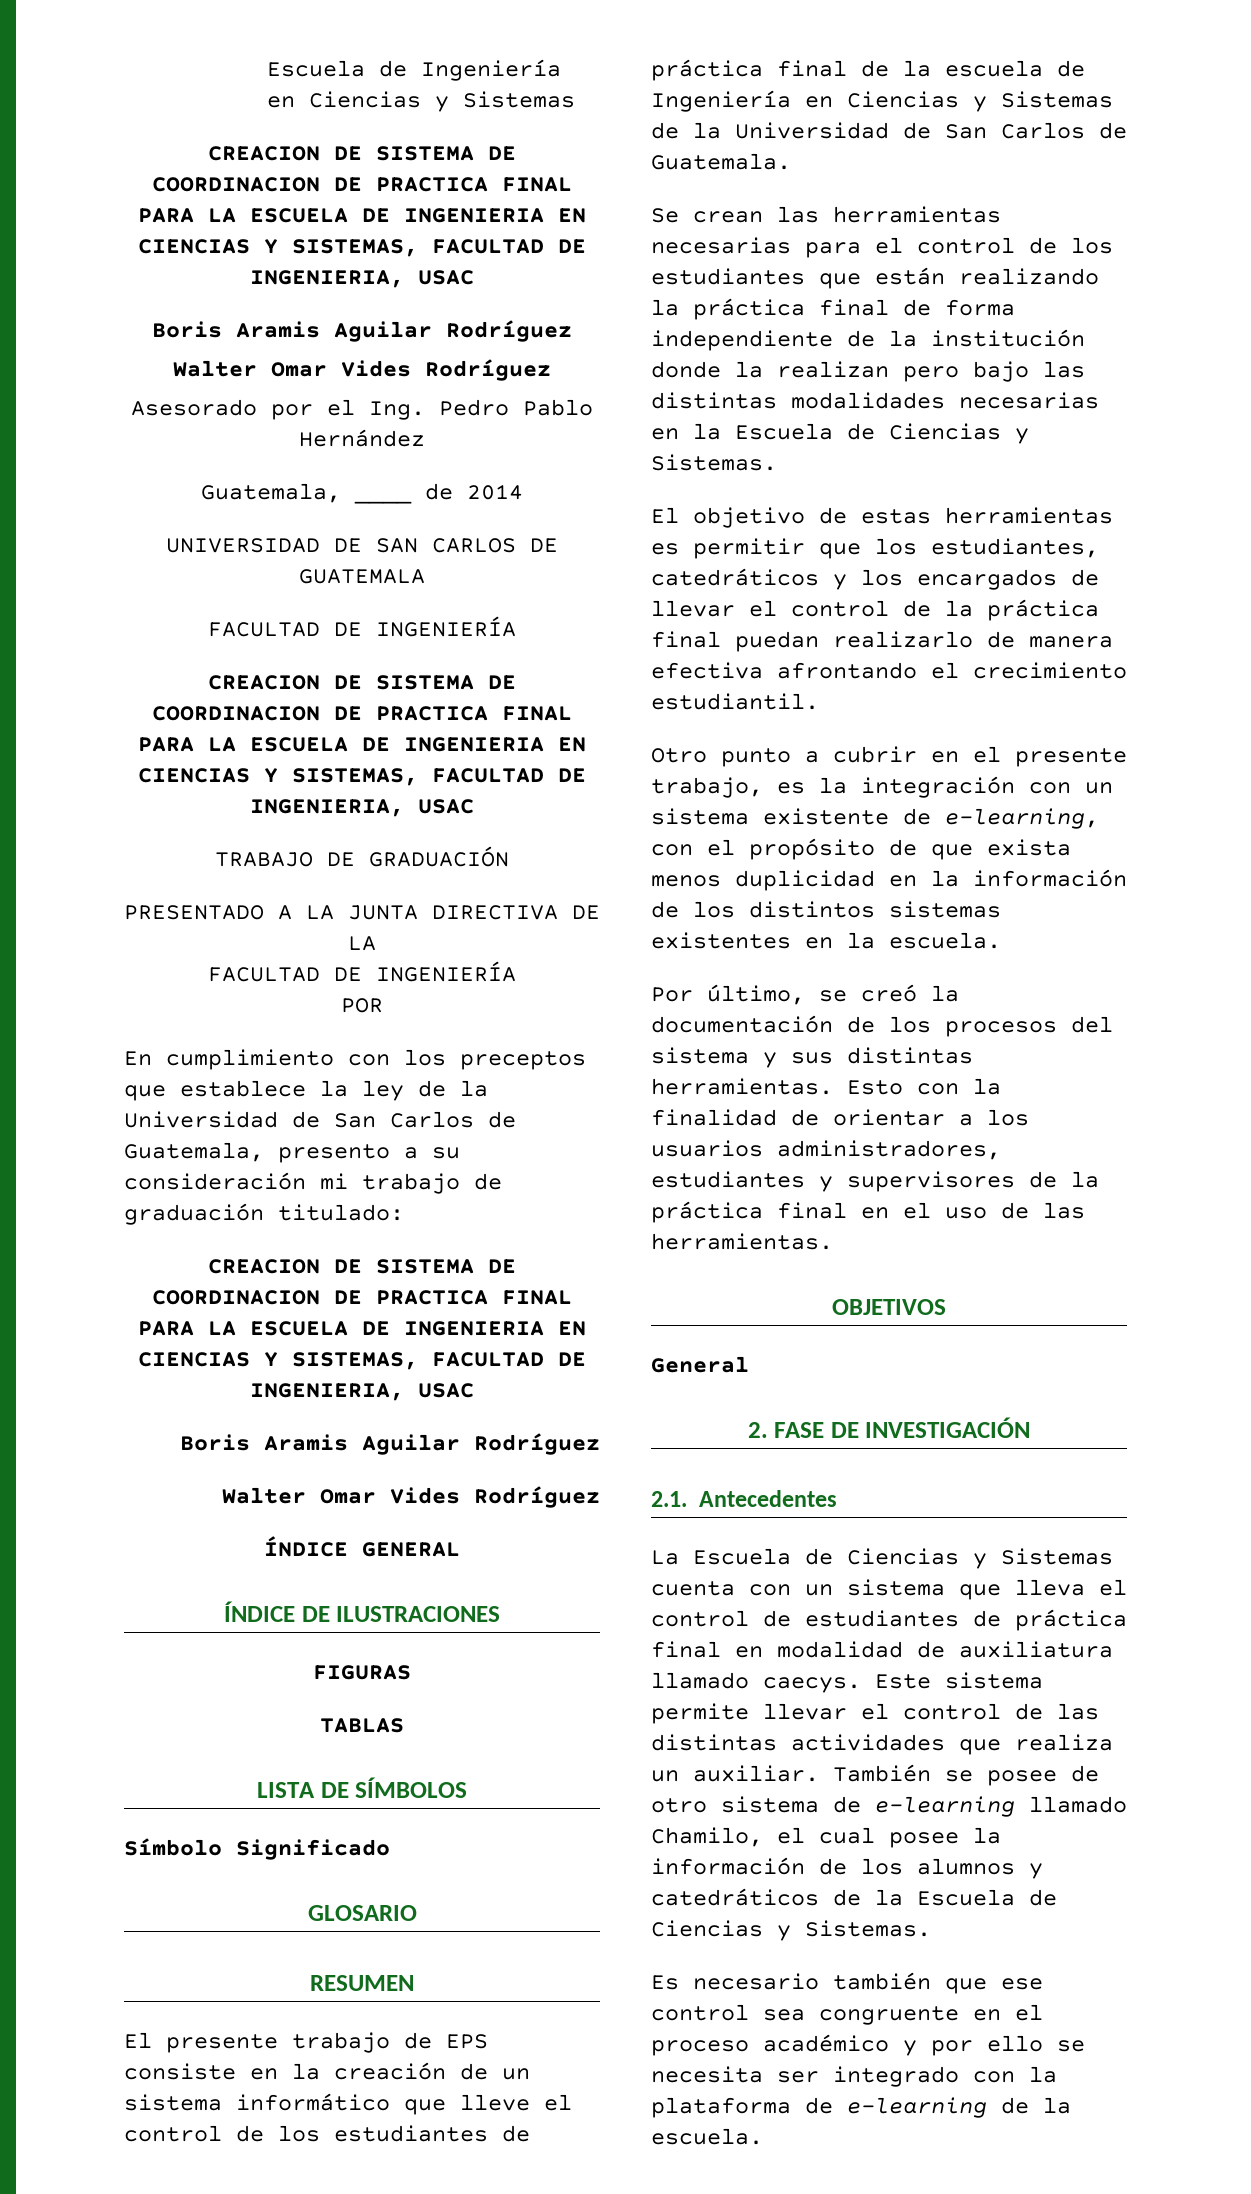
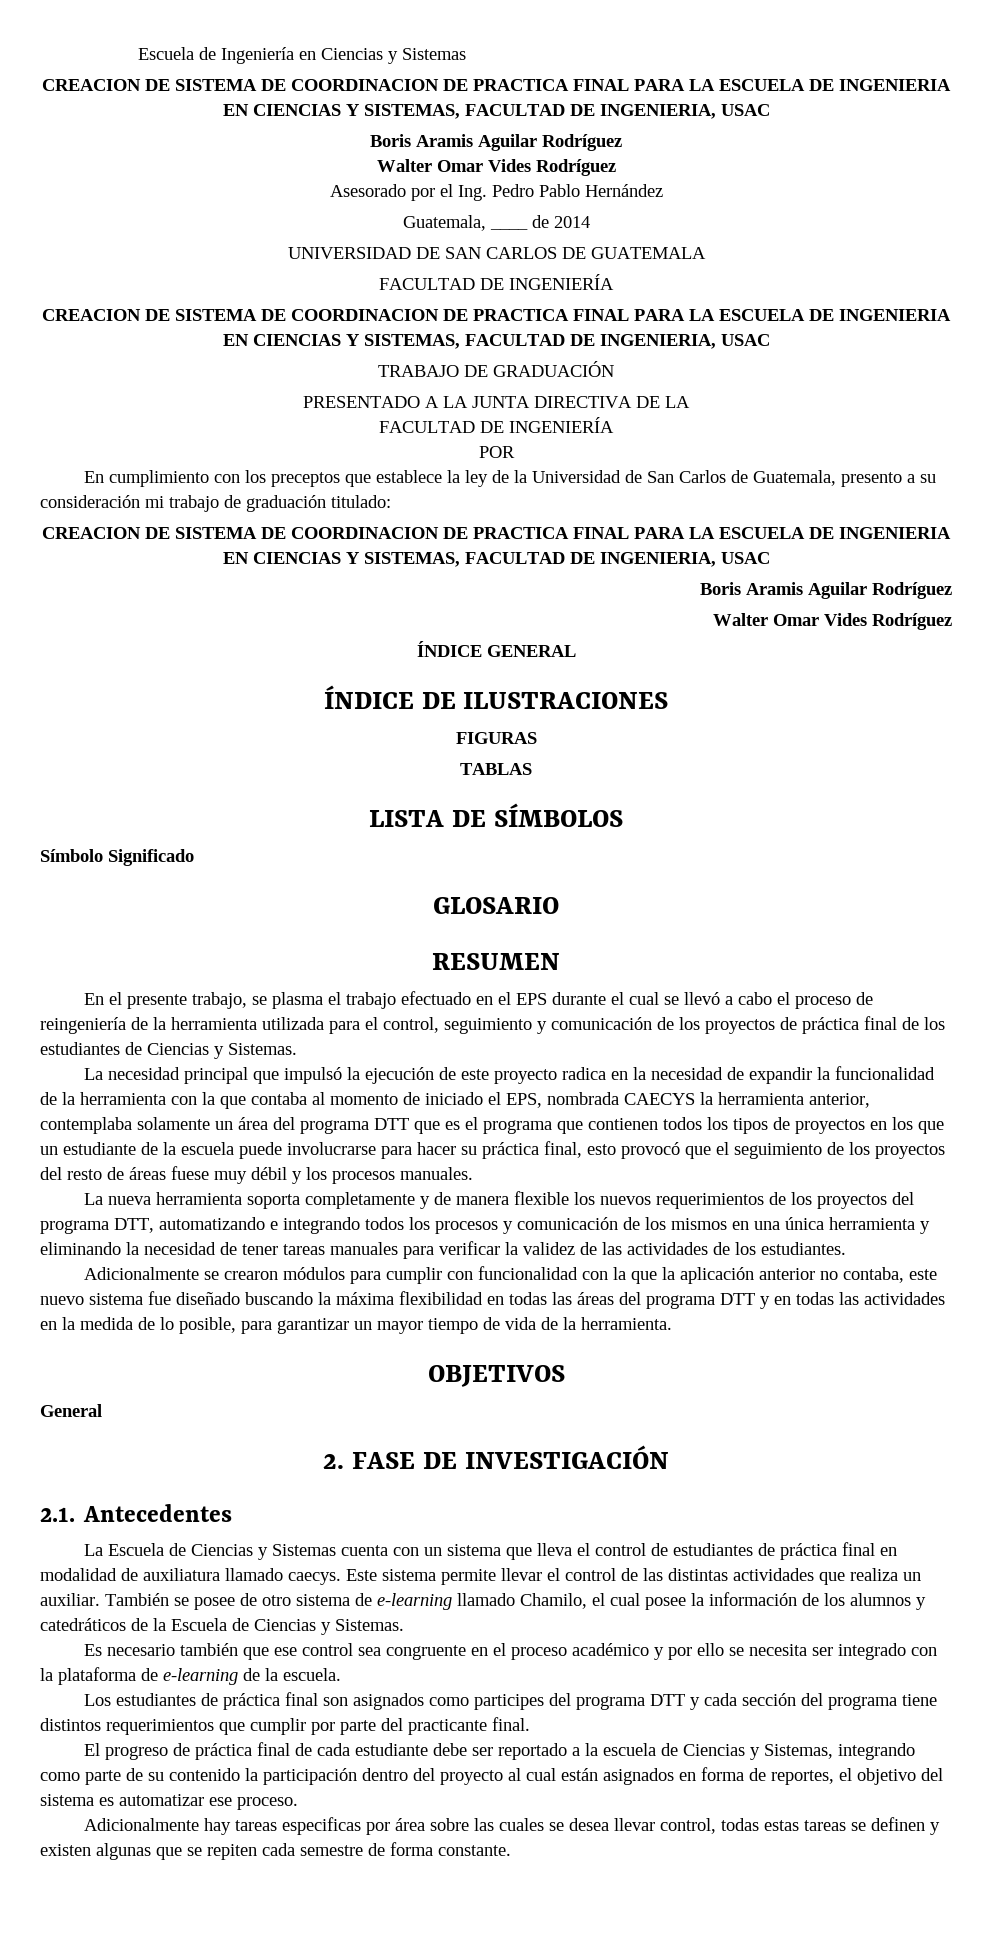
[124,2032,488,2053] [124,2062,530,2080] [124,2093,572,2115] [124,2125,530,2142] [651,59,1085,81] [651,90,1113,112] [651,122,1127,139] [651,153,791,170] [651,206,1001,223] [651,237,1113,258] [651,267,1099,289] [651,298,1015,320] [651,329,1085,351] [651,361,1085,382] [651,392,1099,409] [651,423,1029,444] [651,454,777,471] [651,507,1113,528] [651,538,1099,559] [651,568,1099,590] [651,599,1099,621] [651,631,1113,652] [651,662,1127,679] [651,693,819,710] [651,746,1127,767] [651,776,1113,798] [651,808,1099,829] [651,838,1071,860] [651,869,1127,891] [651,901,1001,918] [651,932,1001,949] [651,984,959,1005] [651,1015,1113,1037] [651,1047,973,1068] [651,1078,1001,1095] [651,1109,1029,1126] [651,1140,1001,1160] [651,1171,1099,1192] [651,1201,1085,1223] [651,1233,833,1250] El presente trabajo de EPS consiste en la creación de un sistema informático que lleve el control de los estudiantes de práctica final de la escuela de Ingeniería en Ciencias y Sistemas de la Universidad de San Carlos de Guatemala. // Se crean las herramientas necesarias para el control de los estudiantes que están realizando la práctica final de forma independiente de la institución donde la realizan pero bajo las distintas modalidades necesarias en la Escuela de Ciencias y Sistemas. // El objetivo de estas herramientas es permitir que los estudiantes, catedráticos y los encargados de llevar el control de la práctica final puedan realizarlo de manera efectiva afrontando el crecimiento estudiantil. // Otro punto a cubrir en el presente trabajo, es la integración con un sistema existente de e-learning, con el propósito de que exista menos duplicidad en la información de los distintos sistemas existentes en la escuela. // Por último, se creó la documentación de los procesos del sistema y sus distintas herramientas. Esto con la finalidad de orientar a los usuarios administradores, estudiantes y supervisores de la práctica final en el uso de las herramientas. -> [84,991,874,1009] [40,1016,945,1034] [40,1042,297,1059] [84,1066,936,1084] [40,1092,870,1109] [40,1117,944,1134] [40,1141,945,1159] [40,1166,473,1184] [84,1191,915,1209] [40,1217,930,1234] [40,1241,846,1259] [84,1266,938,1284] [40,1291,945,1309] [40,1317,672,1334] En el presente trabajo, se plasma el trabajo efectuado en el EPS durante el cual se llevó a cabo el proceso de reingeniería de la herramienta utilizada para el control, seguimiento y comunicación de los proyectos de práctica final de los estudiantes de Ciencias y Sistemas. // La necesidad principal que impulsó la ejecución de este proyecto radica en la necesidad de expandir la funcionalidad de la herramienta con la que contaba al momento de iniciado el EPS, nombrada CAECYS la herramienta anterior, contemplaba solamente un área del programa DTT que es el programa que contienen todos los tipos de proyectos en los que un estudiante de la escuela puede involucrarse para hacer su práctica final, esto provocó que el seguimiento de los proyectos del resto de áreas fuese muy débil y los procesos manuales. // La nueva herramienta soporta completamente y de manera flexible los nuevos requerimientos de los proyectos del programa DTT, automatizando e integrando todos los procesos y comunicación de los mismos en una única herramienta y eliminando la necesidad de tener tareas manuales para verificar la validez de las actividades de los estudiantes. // Adicionalmente se crearon módulos para cumplir con funcionalidad con la que la aplicación anterior no contaba, este nuevo sistema fue diseñado buscando la máxima flexibilidad en todas las áreas del programa DTT y en todas las actividades en la medida de lo posible, para garantizar un mayor tiempo de vida de la herramienta.
(763, 2136) none -> [84,1692,938,1710] [40,1717,530,1735] [84,1742,916,1760] [40,1767,943,1785] [40,1794,298,1810] [84,1817,941,1835] [40,1842,511,1860] // Los estudiantes de práctica final son asignados como participes del programa DTT y cada sección del programa tiene distintos requerimientos que cumplir por parte del practicante final. // El progreso de práctica final de cada estudiante debe ser reportado a la escuela de Ciencias y Sistemas, integrando como parte de su contenido la participación dentro del proyecto al cual están asignados en forma de reportes, el objetivo del sistema es automatizar ese proceso. // Adicionalmente hay tareas especificas por área sobre las cuales se desea llevar control, todas estas tareas se definen y existen algunas que se repiten cada semestre de forma constante.

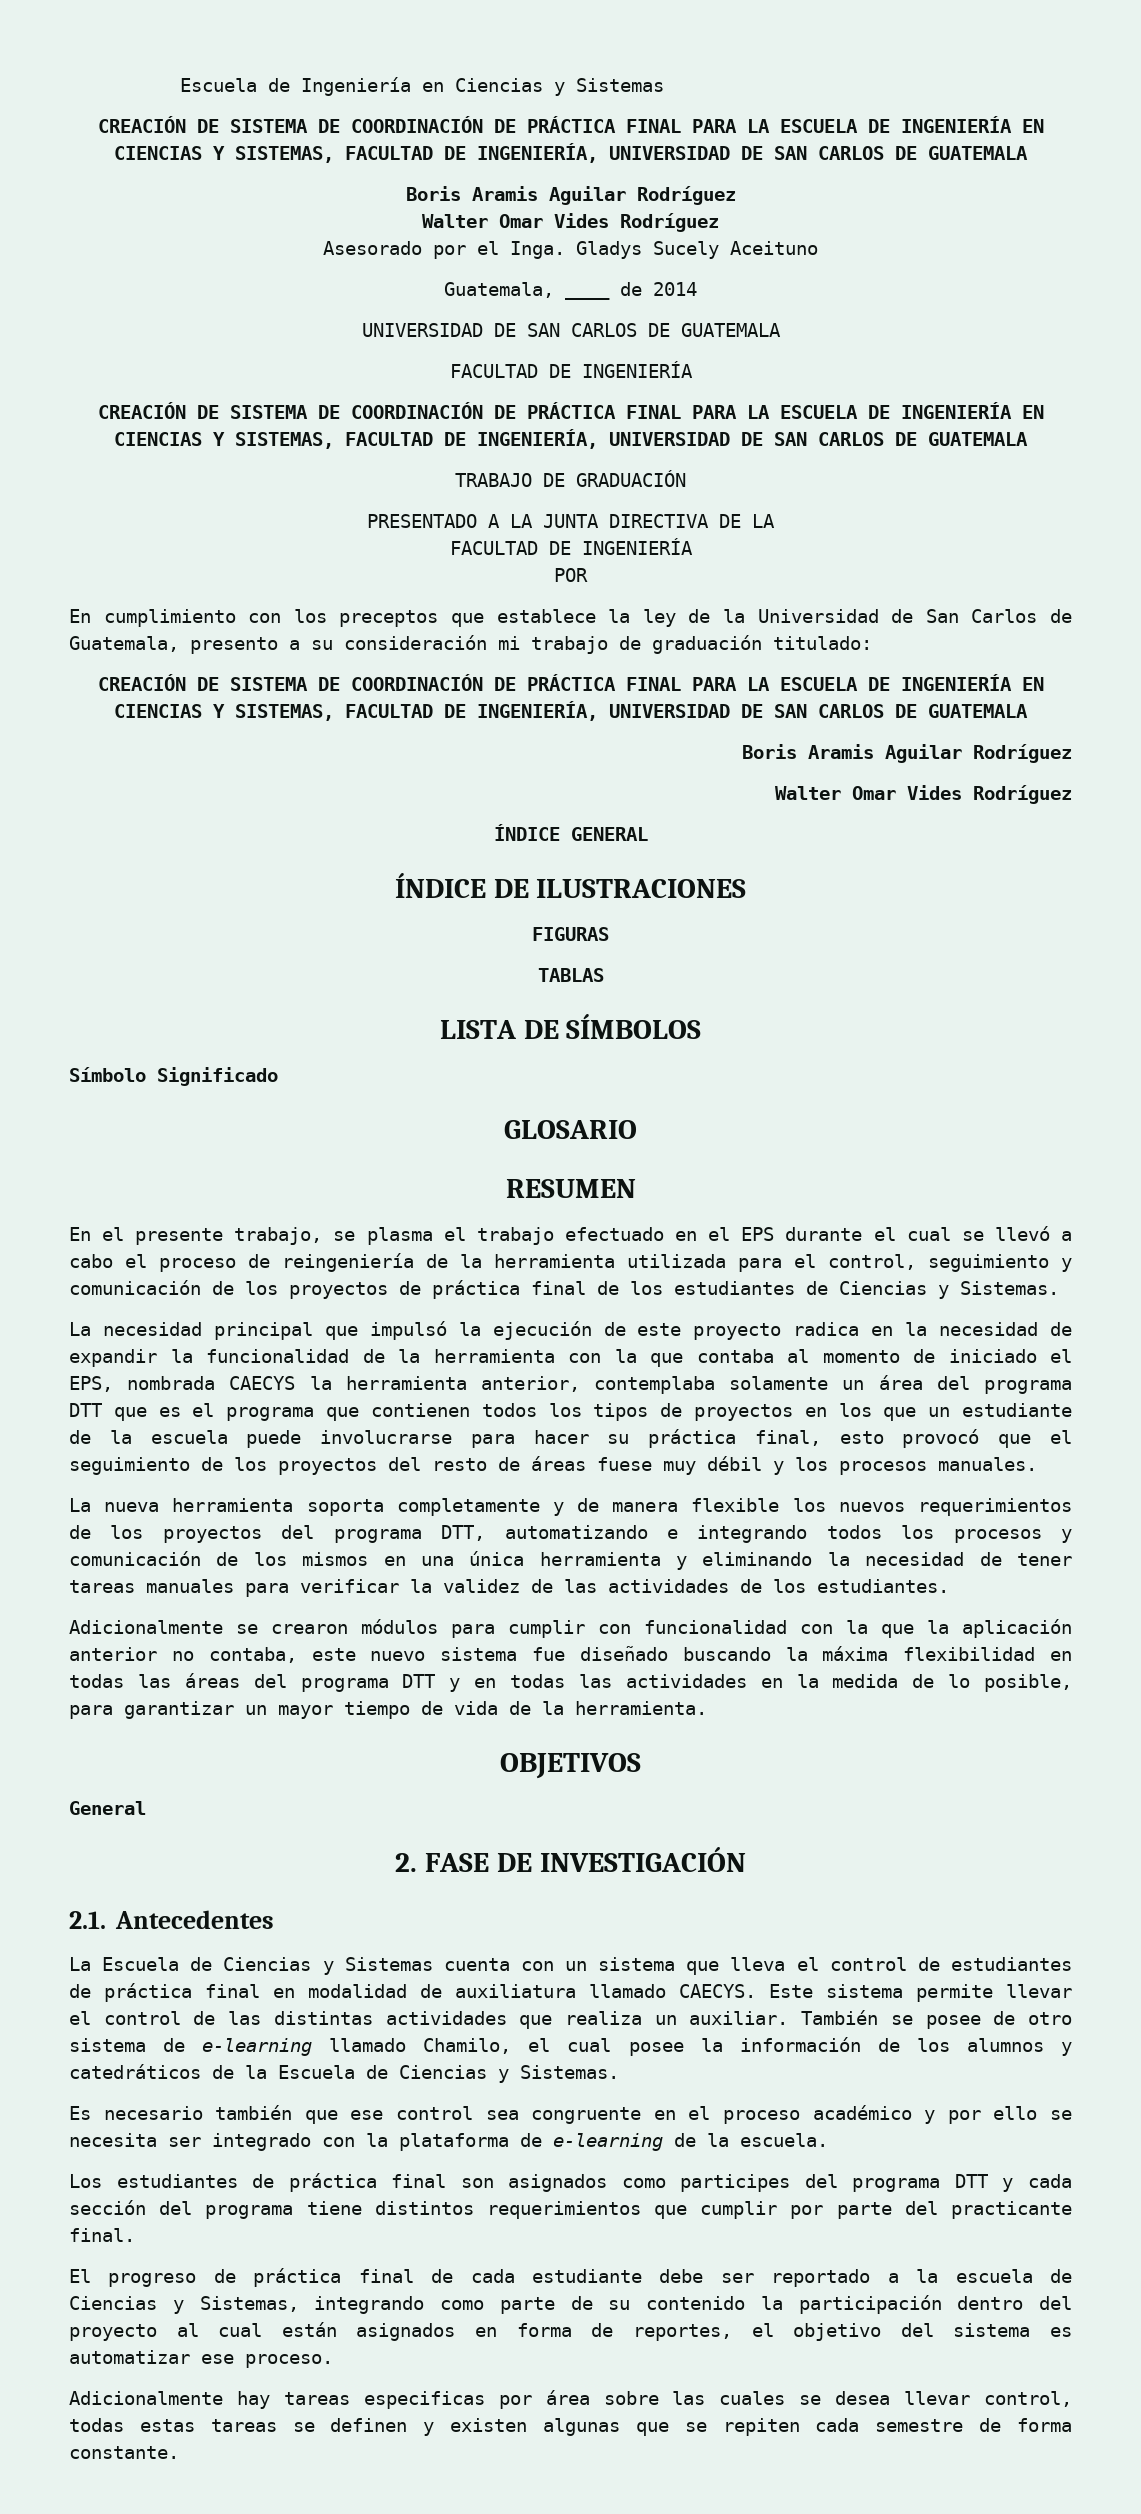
[42,79,951,91] [222,104,770,119] CREACION DE SISTEMA DE COORDINACION DE PRACTICA FINAL PARA LA ESCUELA DE INGENIERIA EN CIENCIAS Y SISTEMAS, FACULTAD DE INGENIERIA, USAC -> [97,116,1044,133] [114,143,1028,163] CREACIÓN DE SISTEMA DE COORDINACIÓN DE PRÁCTICA FINAL PARA LA ESCUELA DE INGENIERÍA EN CIENCIAS Y SISTEMAS, FACULTAD DE INGENIERÍA, UNIVERSIDAD DE SAN CARLOS DE GUATEMALA
[457,184,663,201] Ing. Pedro Pablo Hernández -> [510,241,818,259] Inga. Gladys Sucely Aceituno
[42,309,951,321] [222,334,770,349] CREACION DE SISTEMA DE COORDINACION DE PRACTICA FINAL PARA LA ESCUELA DE INGENIERIA EN CIENCIAS Y SISTEMAS, FACULTAD DE INGENIERIA, USAC -> [97,402,1044,419] [114,429,1028,449] CREACIÓN DE SISTEMA DE COORDINACIÓN DE PRÁCTICA FINAL PARA LA ESCUELA DE INGENIERÍA EN CIENCIAS Y SISTEMAS, FACULTAD DE INGENIERÍA, UNIVERSIDAD DE SAN CARLOS DE GUATEMALA
[42,527,951,539] [222,552,770,567] CREACION DE SISTEMA DE COORDINACION DE PRACTICA FINAL PARA LA ESCUELA DE INGENIERIA EN CIENCIAS Y SISTEMAS, FACULTAD DE INGENIERIA, USAC -> [97,674,1044,691] [114,701,1028,721] CREACIÓN DE SISTEMA DE COORDINACIÓN DE PRÁCTICA FINAL PARA LA ESCUELA DE INGENIERÍA EN CIENCIAS Y SISTEMAS, FACULTAD DE INGENIERÍA, UNIVERSIDAD DE SAN CARLOS DE GUATEMALA
[288,1572,341,1585] caecys. -> [679,1984,756,1998] CAECYS.

